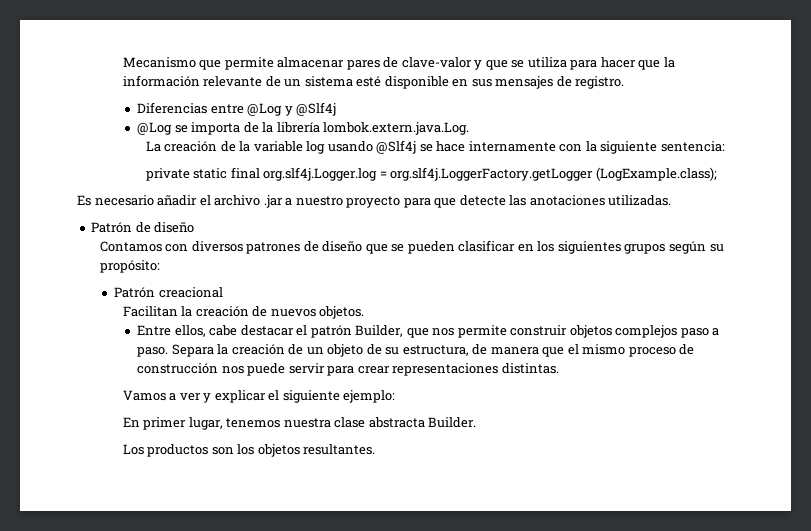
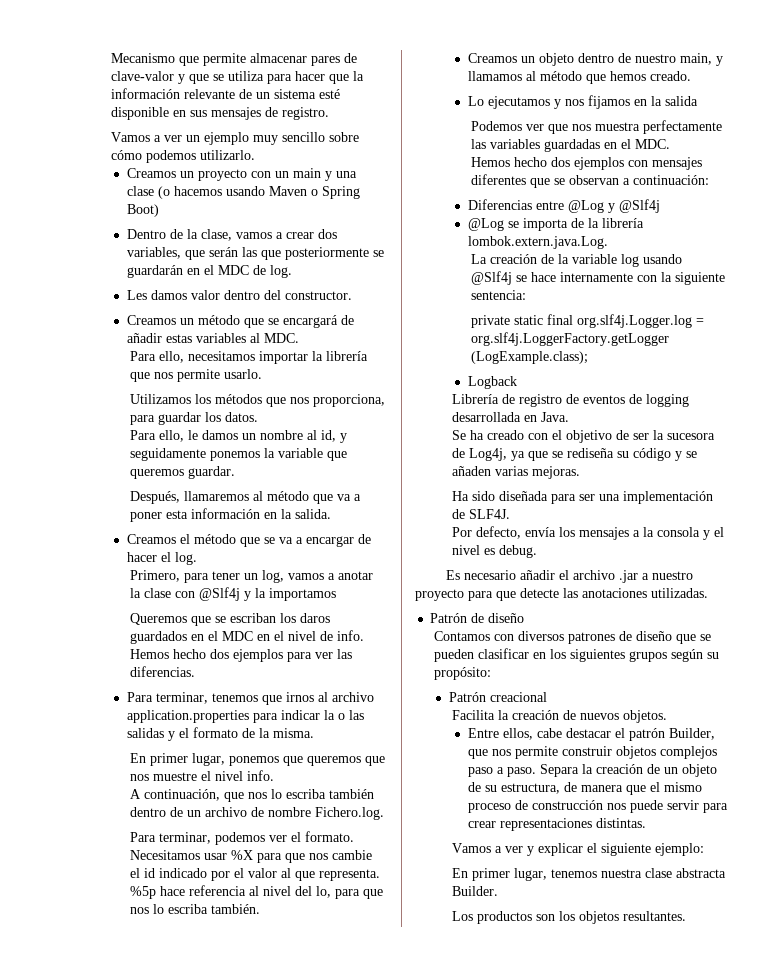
(625, 82) none -> [111,132,360,145] [111,150,256,163] [126,168,357,181] [126,186,360,199] [126,204,159,217] [126,229,337,241] [126,247,384,260] [126,265,292,278] [126,290,352,300] [126,315,354,328] [126,333,299,343] [130,351,369,364] [130,369,263,382] [130,394,386,407] [130,412,259,425] [130,430,348,443] [130,448,348,461] [130,466,236,479] [130,491,362,504] [130,508,332,522] [126,534,371,547] [126,552,197,565] [130,570,374,583] [130,587,337,601] [130,613,331,626] [130,630,365,644] [130,649,353,662] [130,666,196,677] [126,692,374,705] [126,710,364,723] [126,727,314,741] [130,753,386,766] [130,770,275,781] [130,789,375,802] [130,807,385,820] [130,831,355,845] [130,850,373,863] [130,868,381,881] [130,885,384,899] [130,904,261,914] [467,53,723,66] [467,71,691,84] [467,95,698,109] [471,120,723,134] [471,139,671,152] [471,157,703,170] [471,174,710,188] // Vamos a ver un ejemplo muy sencillo sobre cómo podemos utilizarlo. // Creamos un proyecto con un main y una clase (o hacemos usando Maven o Spring Boot) // Dentro de la clase, vamos a crear dos variables, que serán las que posteriormente se guardarán en el MDC de log. // Les damos valor dentro del constructor. // Creamos un método que se encargará de añadir estas variables al MDC. // Para ello, necesitamos importar la librería que nos permite usarlo. // Utilizamos los métodos que nos proporciona, para guardar los datos. // Para ello, le damos un nombre al id, y seguidamente ponemos la variable que queremos guardar. // Después, llamaremos al método que va a poner esta información en la salida. // Creamos el método que se va a encargar de hacer el log. // Primero, para tener un log, vamos a anotar la clase con @Slf4j y la importamos // Queremos que se escriban los daros guardados en el MDC en el nivel de info. Hemos hecho dos ejemplos para ver las diferencias. // Para terminar, tenemos que irnos al archivo application.properties para indicar la o las salidas y el formato de la misma. // En primer lugar, ponemos que queremos que nos muestre el nivel info. // A continuación, que nos lo escriba también dentro de un archivo de nombre Fichero.log. // Para terminar, podemos ver el formato. Necesitamos usar %X para que nos cambie el id indicado por el valor al que representa. %5p hace referencia al nivel del lo, para que nos lo escriba también. // Creamos un objeto dentro de nuestro main, y llamamos al método que hemos creado. // Lo ejecutamos y nos fijamos en la salida // Podemos ver que nos muestra perfectamente las variables guardadas en el MDC. // Hemos hecho dos ejemplos con mensajes diferentes que se observan a continuación:
(717, 174) none -> [467,376,517,389] [452,394,690,407] [452,412,570,422] [452,430,716,443] [452,448,698,461] [452,466,581,479] [452,491,714,504] [452,509,511,519] [452,526,725,540] [452,545,538,558] // Logback // Librería de registro de eventos de logging desarrollada en Java. // Se ha creado con el objetivo de ser la sucesora de Log4j, ya que se rediseña su código y se añaden varias mejoras. // Ha sido diseñada para ser una implementación de SLF4J. // Por defecto, envía los mensajes a la consola y el nivel es debug.
[122,306,178,317] Facilitan -> [452,710,496,720] Facilita

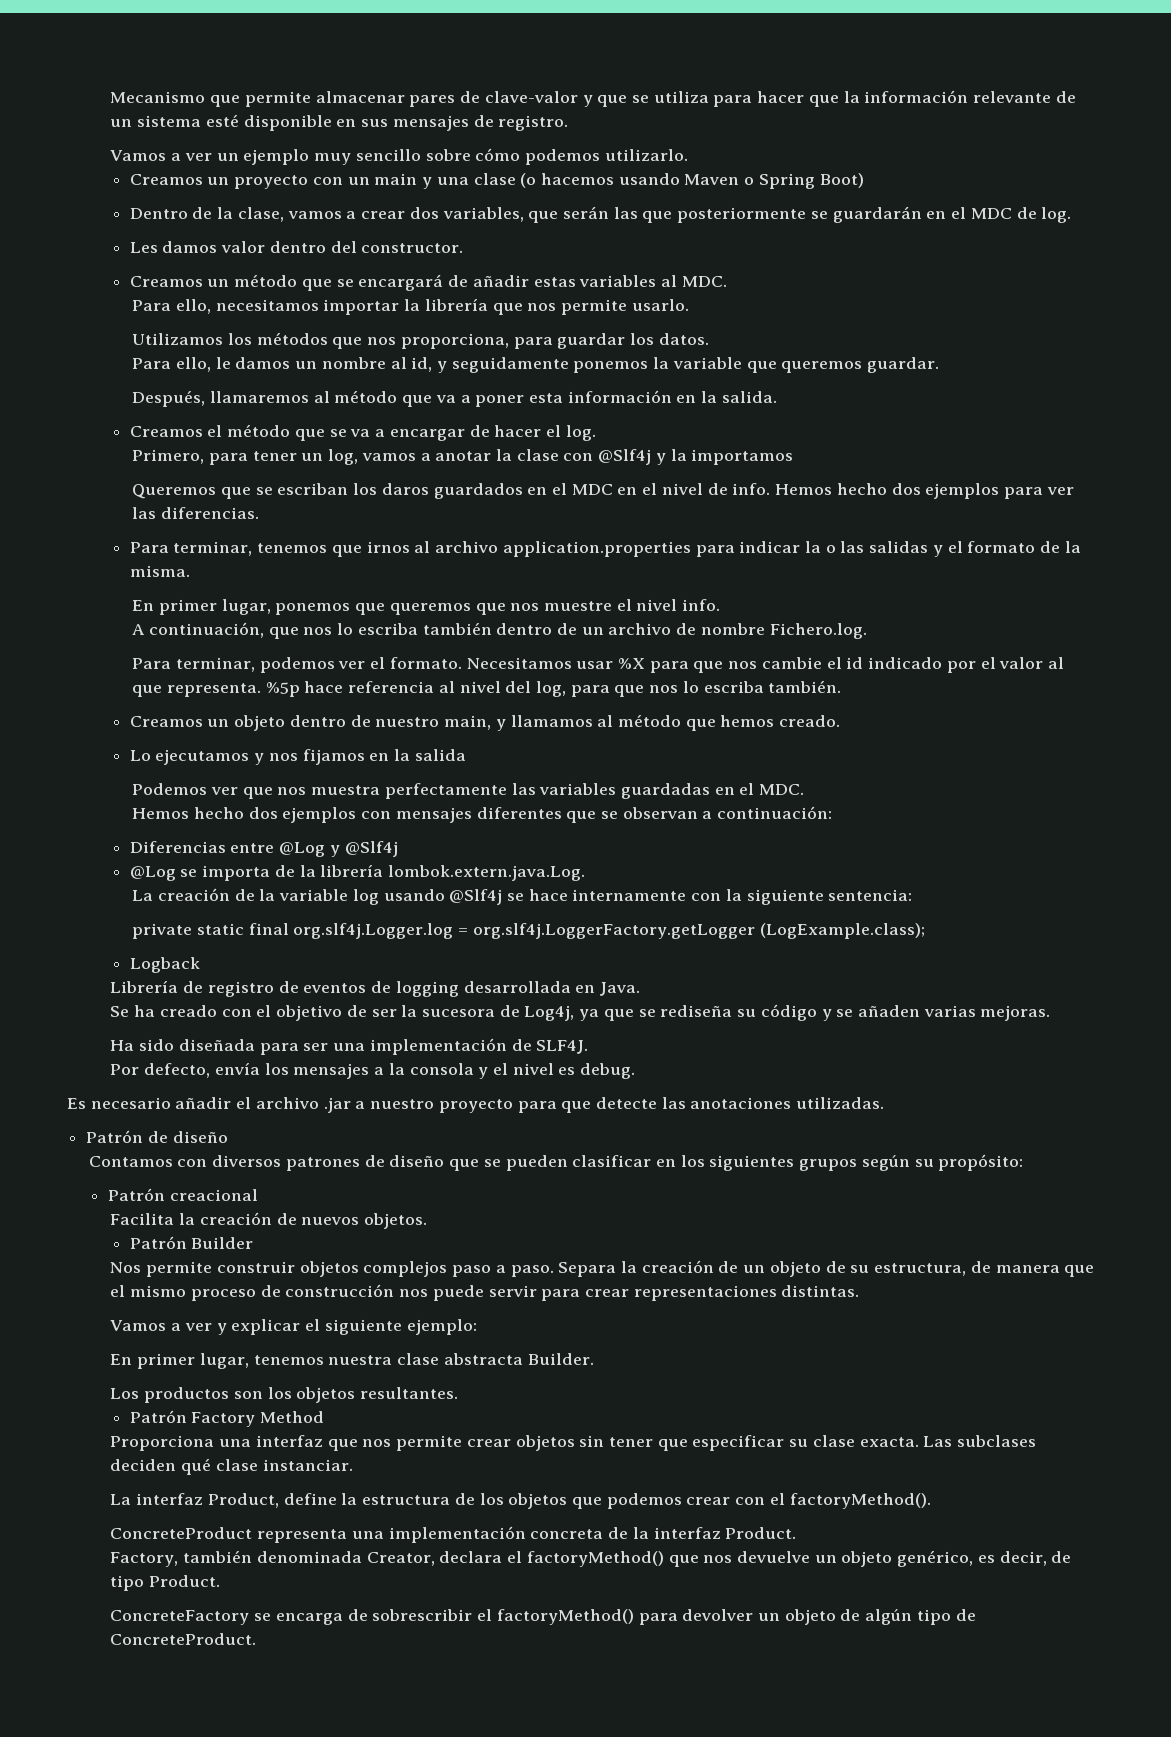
[316,886,332,898] lo, -> [536,681,567,697] log,
[467,728,715,741] [467,749,511,759] Entre ellos, cabe destacar el patrón Builder, que nos -> [129,1236,254,1249] [110,1262,142,1273] Patrón Builder // Nos
(687, 916) none -> [129,1410,325,1427] [110,1435,1037,1451] [110,1458,353,1475] [110,1493,931,1509] [110,1526,797,1543] [110,1550,1072,1567] [110,1575,221,1591] [110,1609,976,1625] [110,1633,257,1645] // Patrón Factory Method // Proporciona una interfaz que nos permite crear objetos sin tener que especificar su clase exacta. Las subclases deciden qué clase instanciar. // La interfaz Product, define la estructura de los objetos que podemos crear con el factoryMethod(). // ConcreteProduct representa una implementación concreta de la interfaz Product. // Factory, también denominada Creator, declara el factoryMethod() que nos devuelve un objeto genérico, es decir, de tipo Product. // ConcreteFactory se encarga de sobrescribir el factoryMethod() para devolver un objeto de algún tipo de ConcreteProduct.

